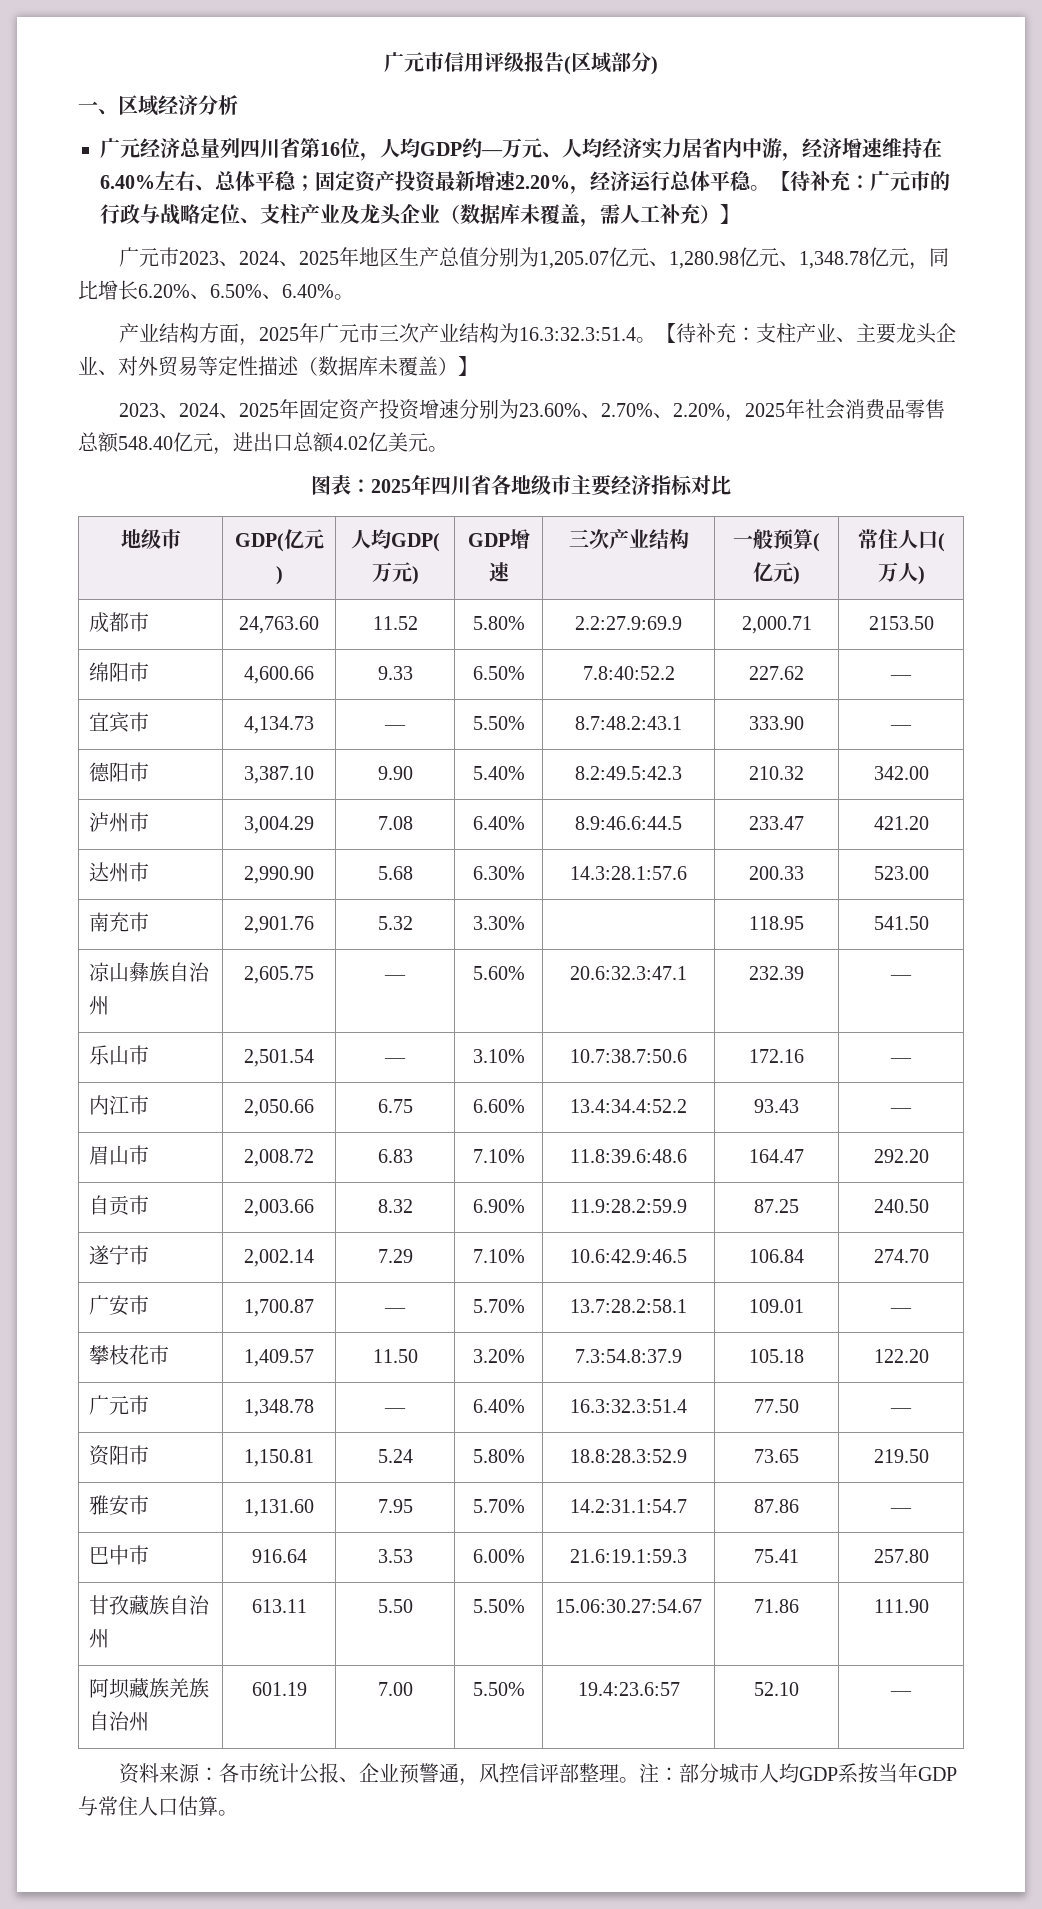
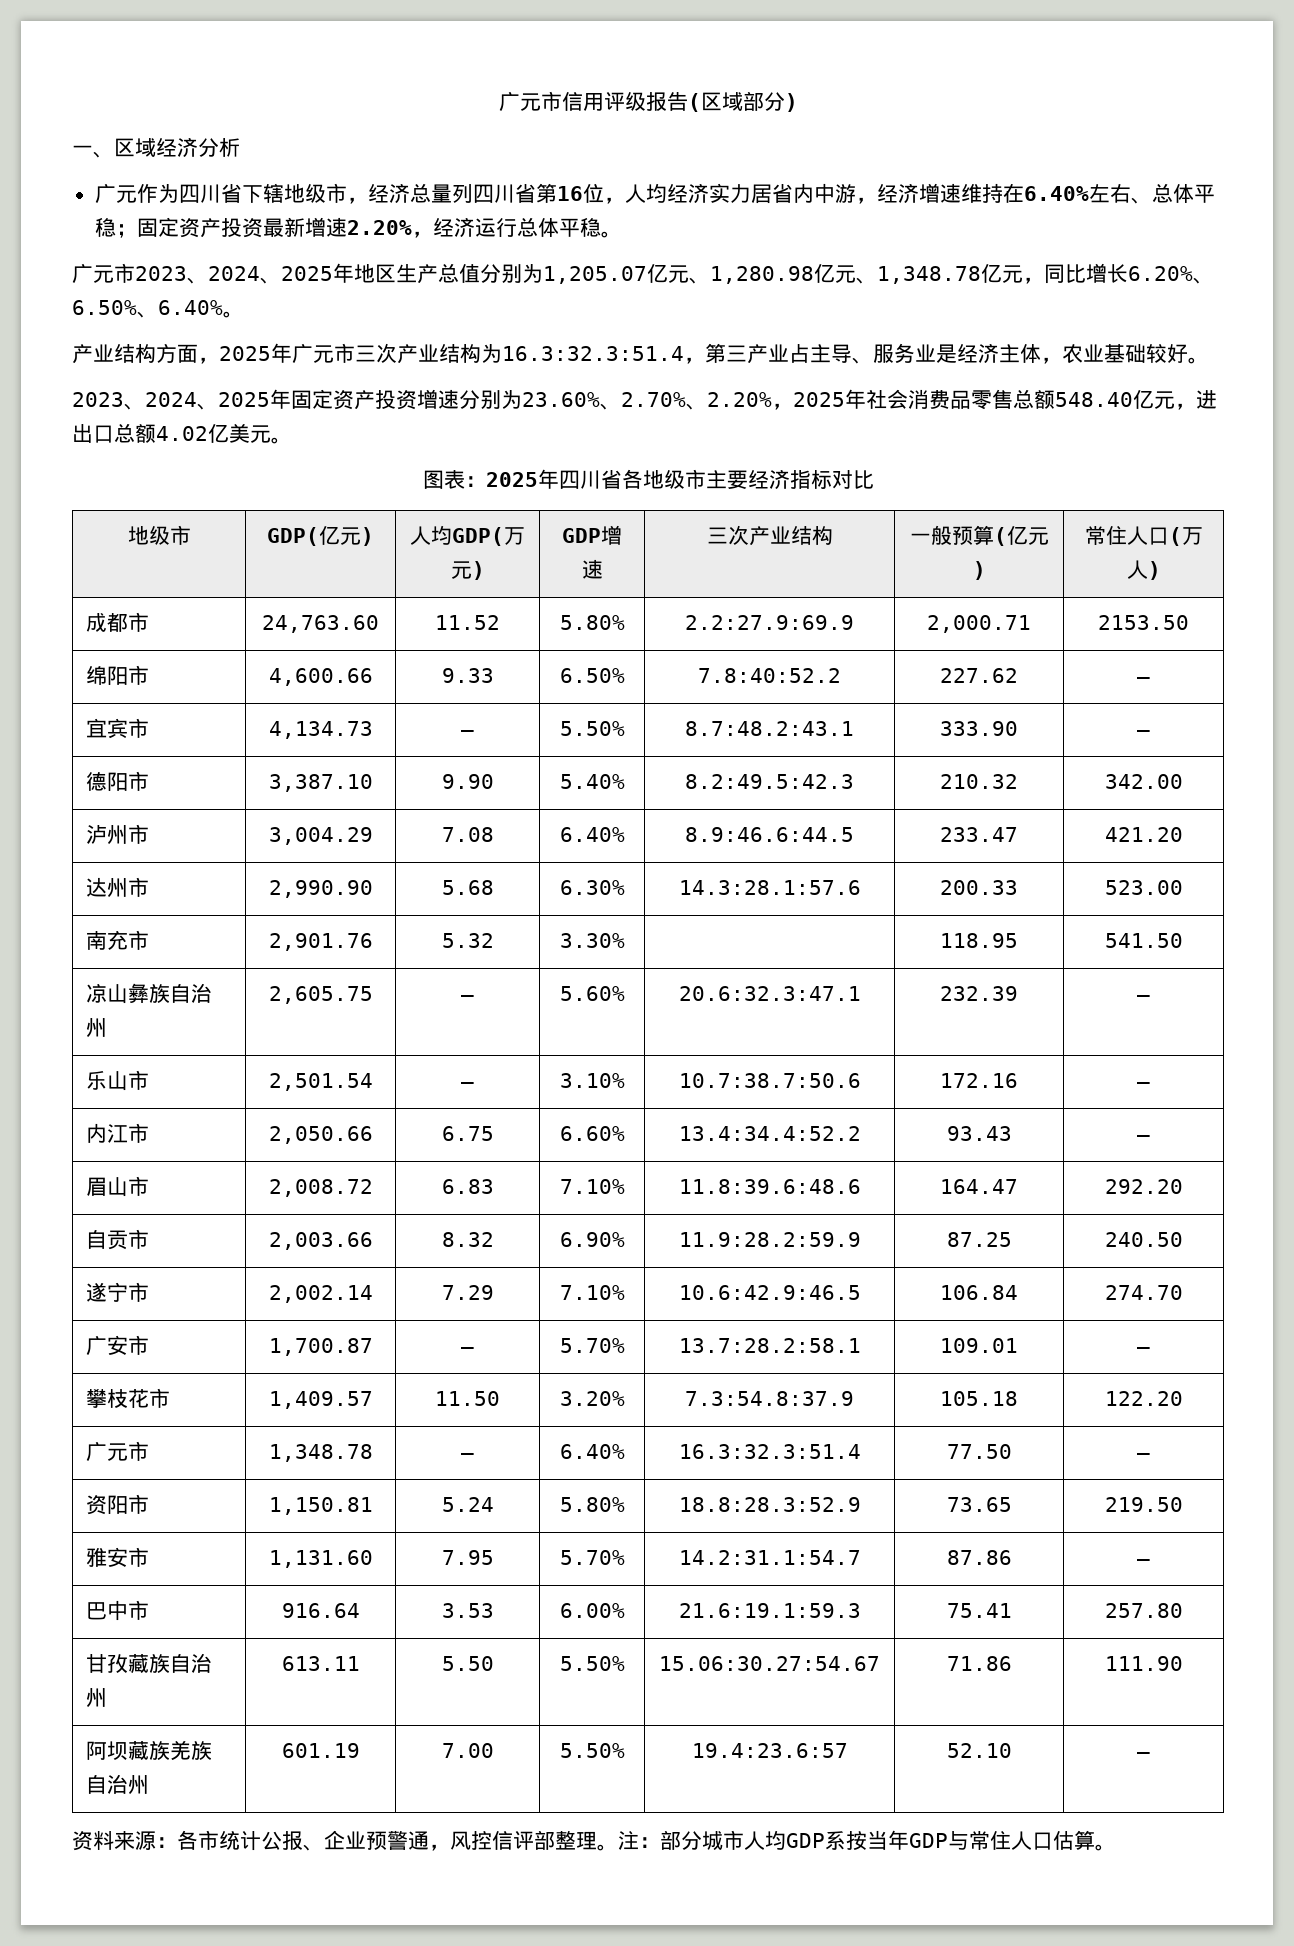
(140, 148) none -> [136,183,368,204] 作为四川省下辖地级市，
[420,138,602,158] GDP约—万元、人均 -> (667, 193) none
[770,171,950,191] [100,203,740,227] 【待补充：广元市的行政与战略定位、支柱产业及龙头企业（数据库未覆盖，需人工补充）】 -> (622, 234) none
[635,323,956,344] [78,356,478,377] 。【待补充：支柱产业、主要龙头企业、对外贸易等定性描述（数据库未覆盖）】 -> [684,343,1209,364] ，第三产业占主导、服务业是经济主体，农业基础较好。

